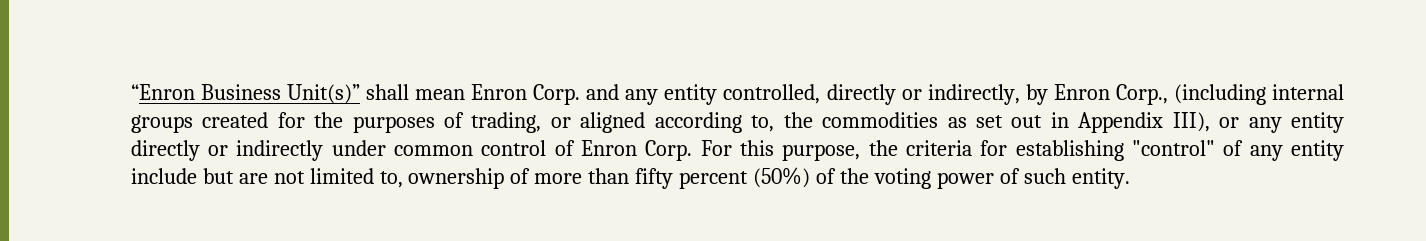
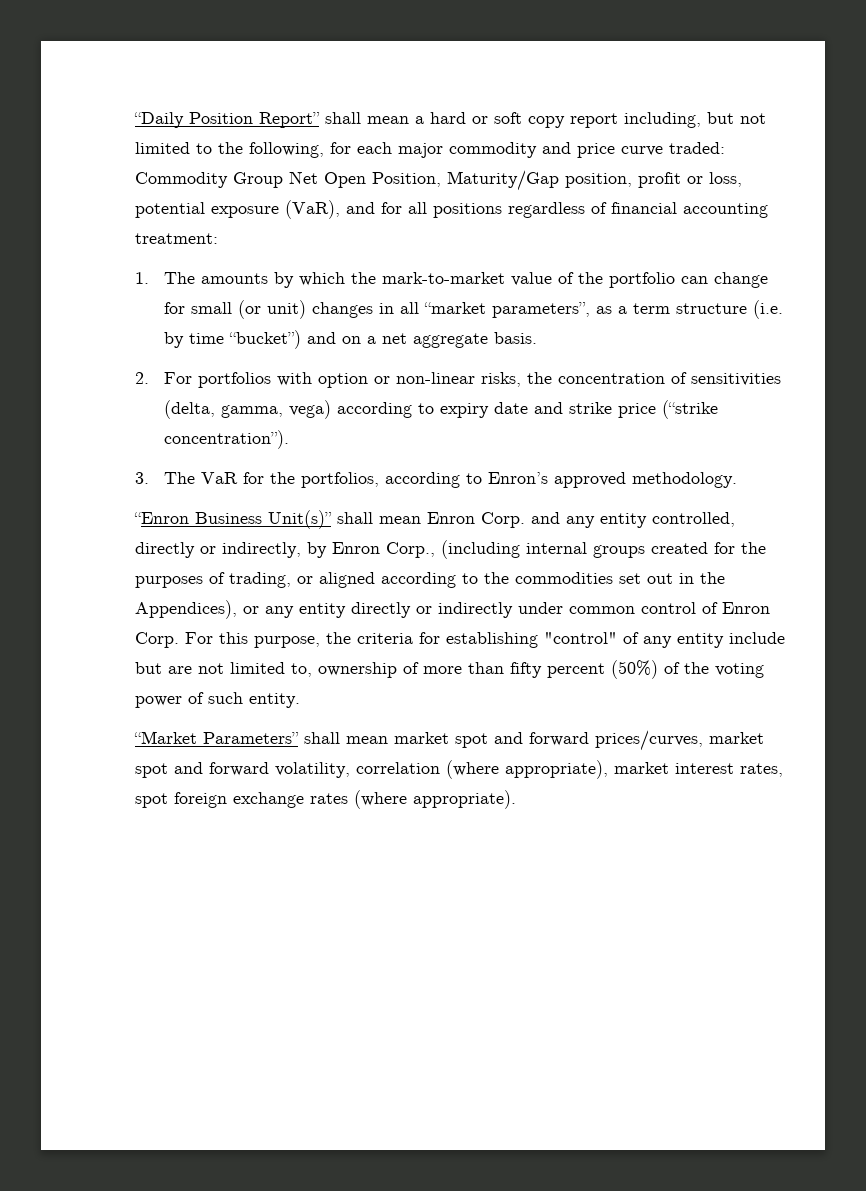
(130, 92) none -> [134,112,767,128] [135,142,726,158] [135,170,743,191] [135,200,769,219] [135,233,219,244] [135,272,769,288] [164,300,784,319] [164,330,538,349] [135,372,782,388] [164,400,719,419] [164,430,290,449] [135,472,738,488] “Daily Position Report” shall mean a hard or soft copy report including, but not limited to the following, for each major commodity and price curve traded: Commodity Group Net Open Position, Maturity/Gap position, profit or loss, potential exposure (VaR), and for all positions regardless of financial accounting treatment: // 1. The amounts by which the mark-to-market value of the portfolio can change for small (or unit) changes in all “market parameters”, as a term structure (i.e. by time “bucket”) and on a net aggregate basis. // 2. For portfolios with option or non-linear risks, the concentration of sensitivities (delta, gamma, vega) according to expiry date and strike price (“strike concentration”). // 3. The VaR for the portfolios, according to Enron’s approved methodology. //
[751,115,775,132] to, -> [462,573,479,584] to
[947,117,967,128] as -> (614, 578) none
[1078,112,1210,133] Appendix III), -> [700,572,726,584] [135,600,238,619] the Appendices),
(1130, 178) none -> [134,730,765,751] [135,760,784,779] [135,790,517,809] // “Market Parameters” shall mean market spot and forward prices/curves, market spot and forward volatility, correlation (where appropriate), market interest rates, spot foreign exchange rates (where appropriate).

